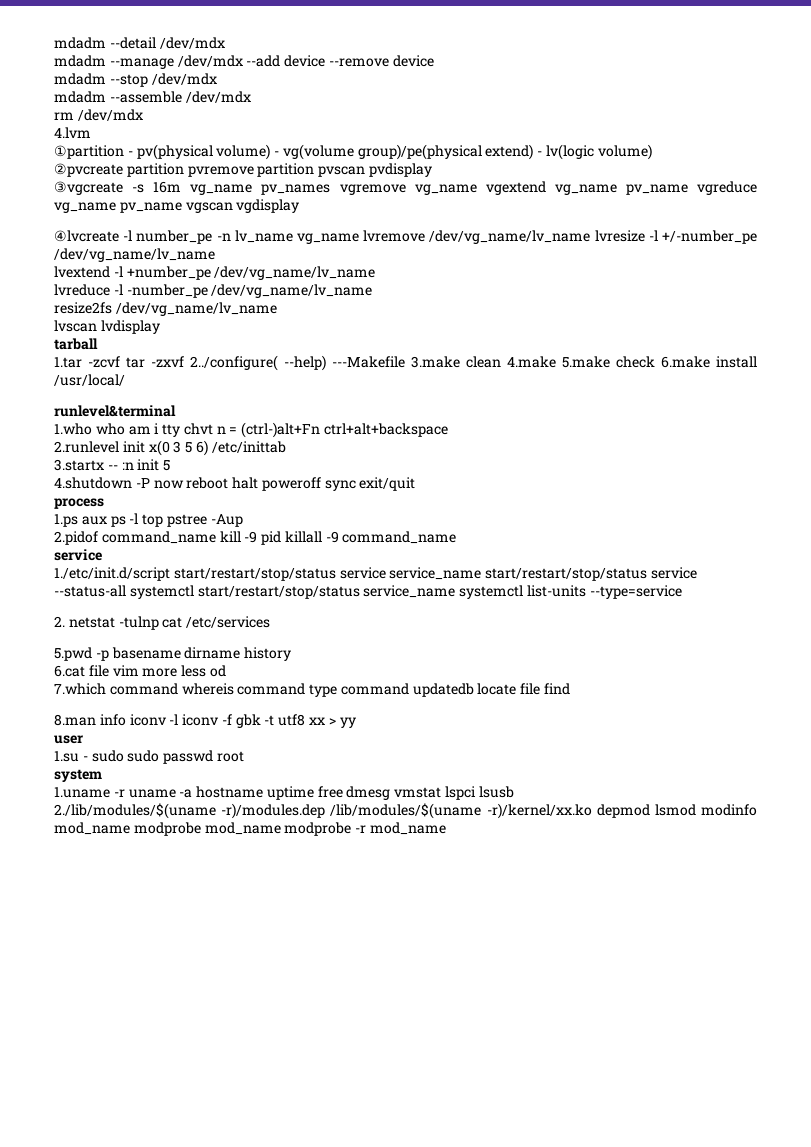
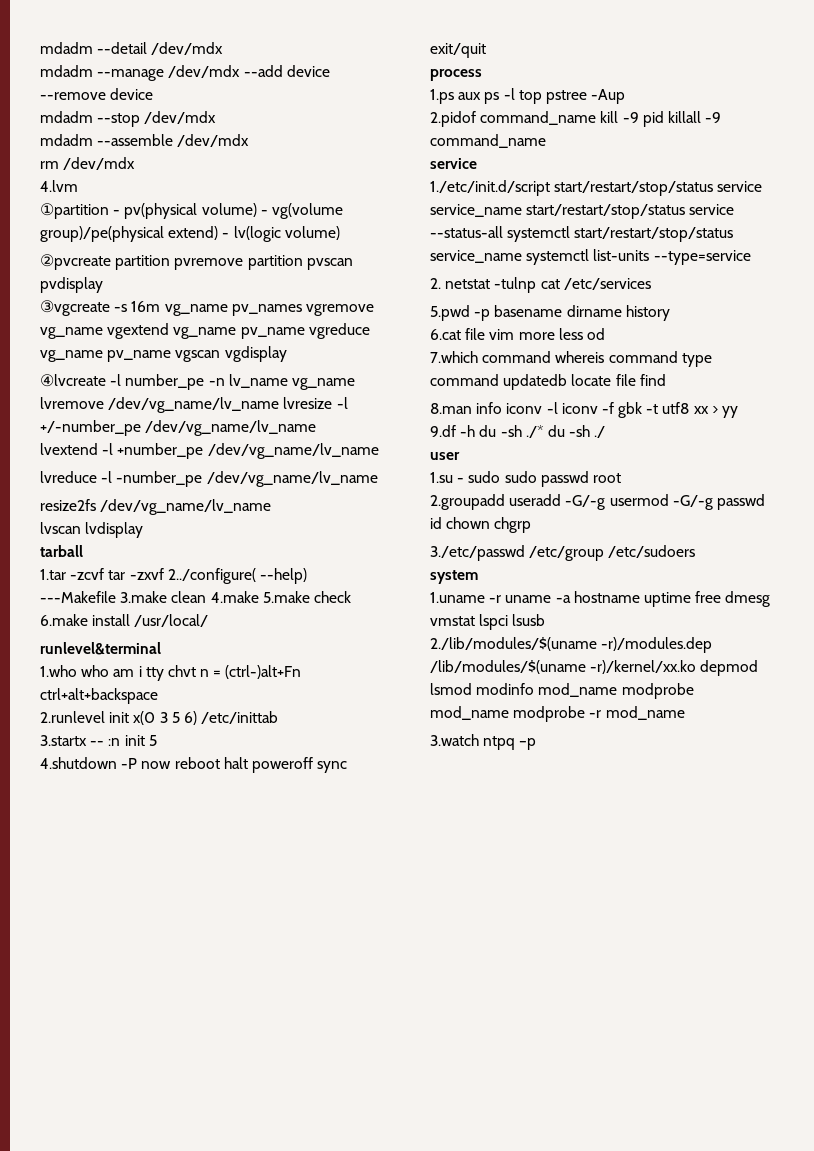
(356, 722) none -> [430,425,606,438] // 9.df -h du -sh ./* du -sh ./
(244, 756) none -> [430,494,765,510] [430,517,532,533] [430,545,696,561] // 2.groupadd useradd -G/-g usermod -G/-g passwd id chown chgrp // 3./etc/passwd /etc/group /etc/sudoers
(446, 828) none -> [430,734,537,750] // 3.watch ntpq –p

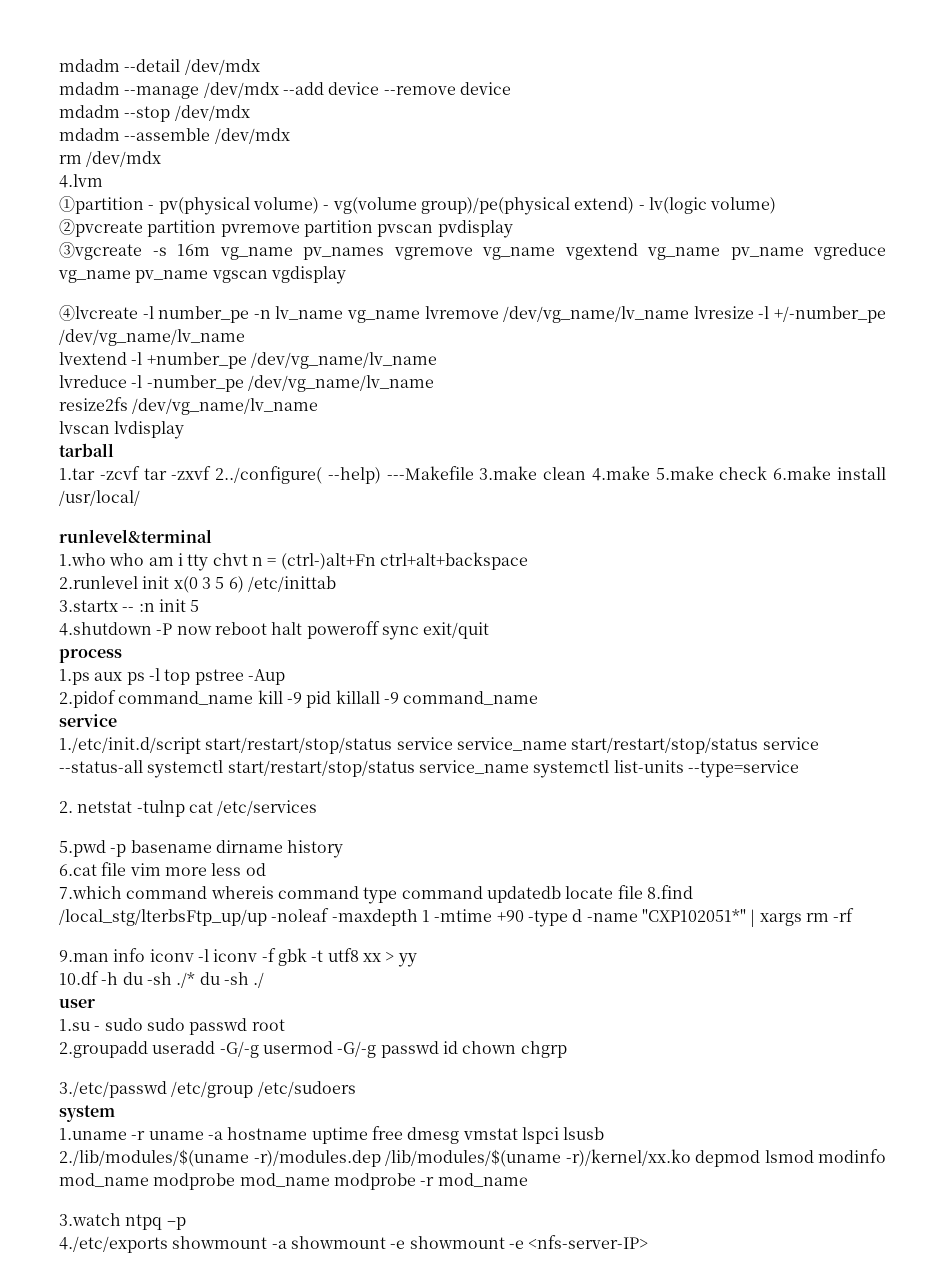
[639,374,666,386] [430,403,472,414] find // 8.man -> [646,885,693,899] [59,908,855,927] [59,950,109,962] 8.find /local_stg/lterbsFtp_up/up -noleaf -maxdepth 1 -mtime +90 -type d -name "CXP102051*" | xargs rm -rf // 9.man
[430,425,456,437] 9.df -> [59,971,99,985] 10.df
(537, 744) none -> [59,1235,649,1253] // 4./etc/exports showmount -a showmount -e showmount -e <nfs-server-IP>

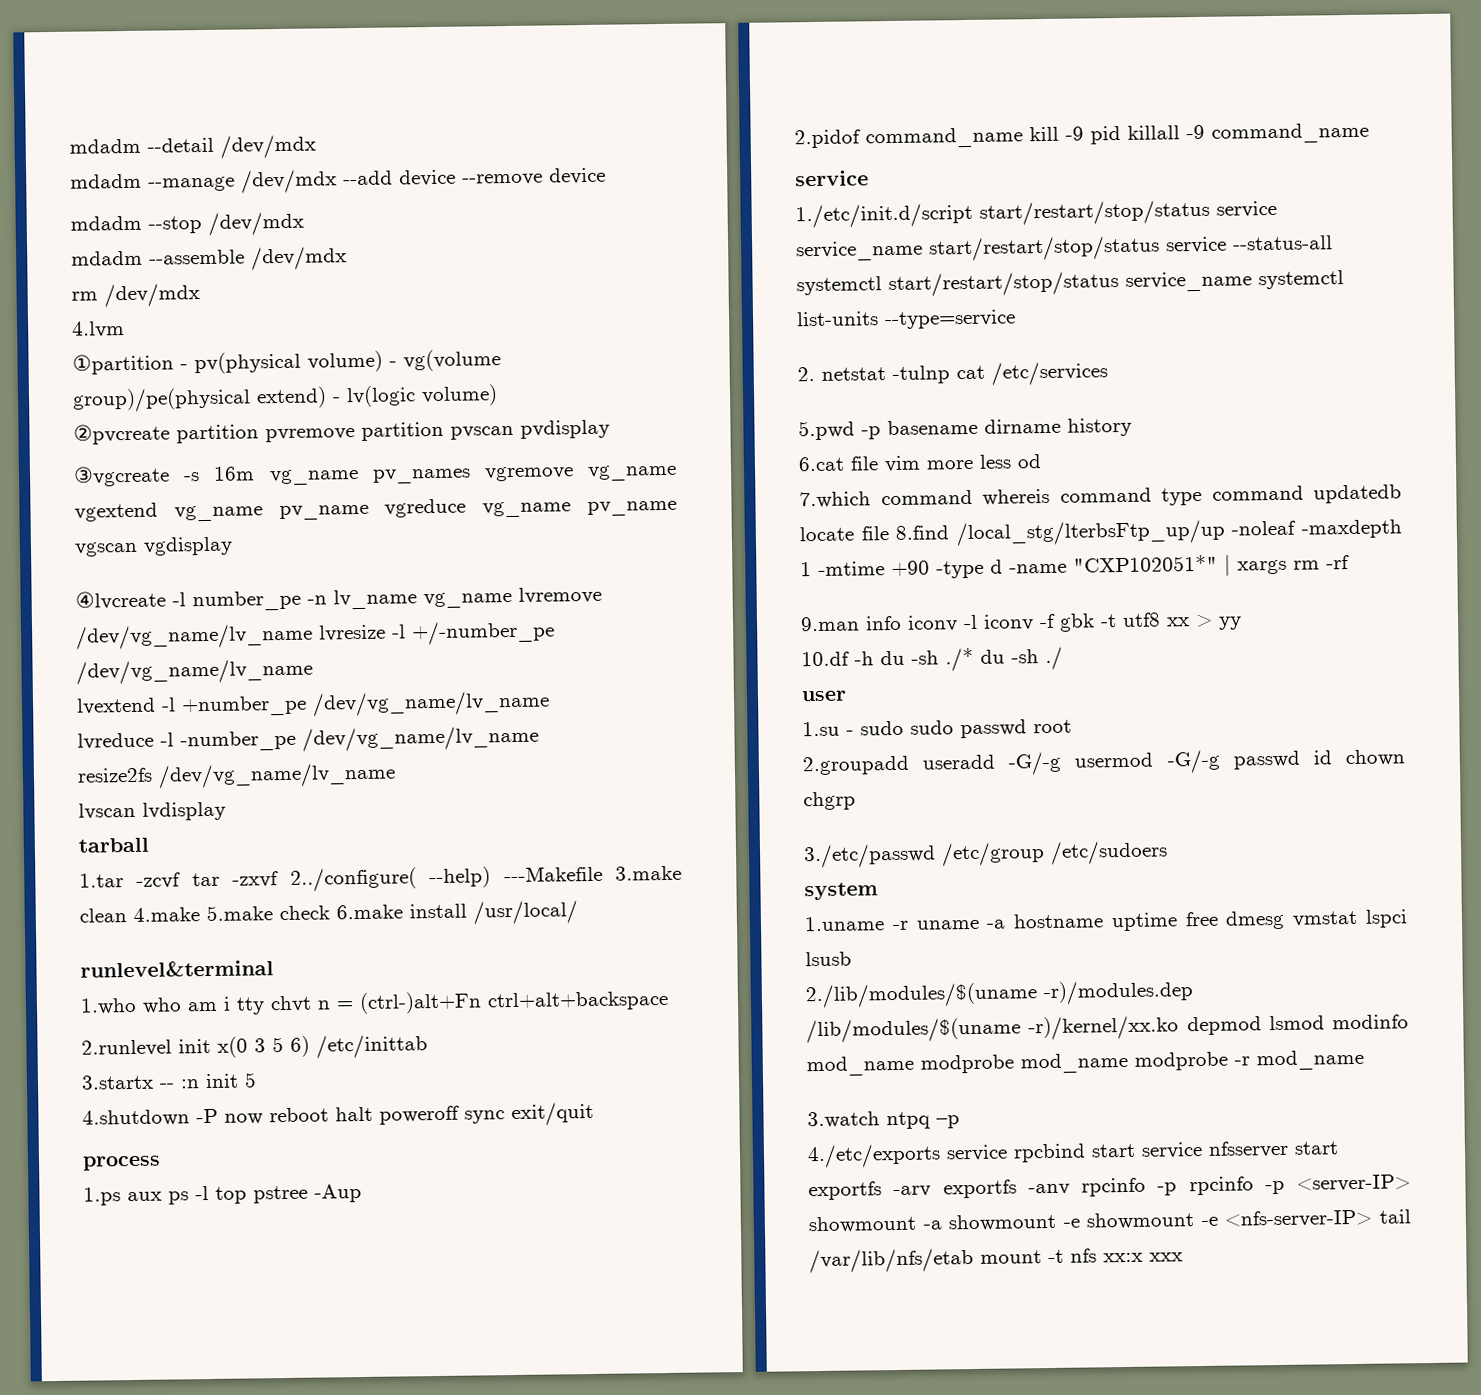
(168, 1244) none -> [946,1140,1339,1163] [808,1174,1411,1201] service rpcbind start service nfsserver start exportfs -arv exportfs -anv rpcinfo -p rpcinfo -p <server-IP>
(649, 1242) none -> [1379,1209,1411,1224] [809,1248,1183,1274] tail /var/lib/nfs/etab mount -t nfs xx:x xxx

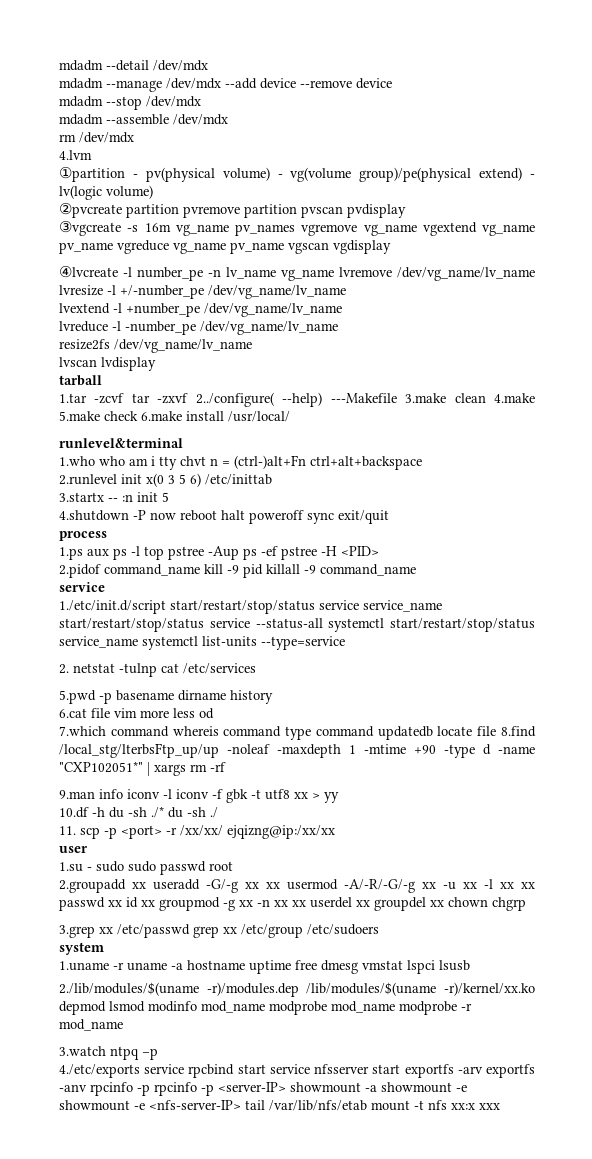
(362, 1193) none -> [243,546,379,560] ps -ef pstree -H <PID>
(1063, 658) none -> [59,825,335,839] // 11. scp -p <port> -r /xx/xx/ ejqizng@ip:/xx/xx
(910, 765) none -> [132,882,146,889] xx
[1074,749,1405,774] [803,791,856,811] [803,843,936,869] usermod -G/-g passwd id chown chgrp // 3./etc/passwd -> [245,879,535,893] [59,897,526,911] [59,924,237,938] xx xx usermod -A/-R/-G/-g xx -u xx -l xx xx passwd xx id xx groupmod -g xx -n xx xx userdel xx groupdel xx chown chgrp // 3.grep xx /etc/passwd grep xx

